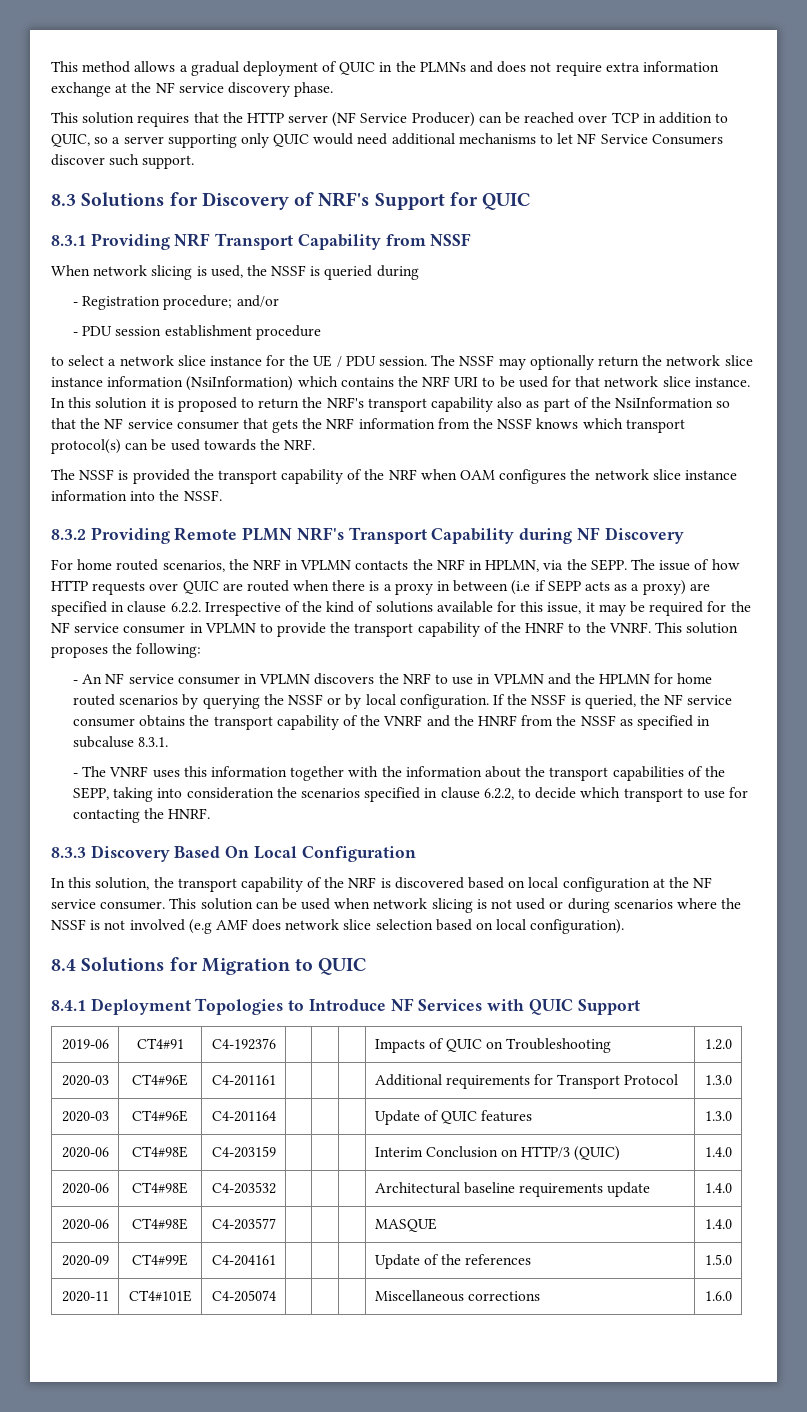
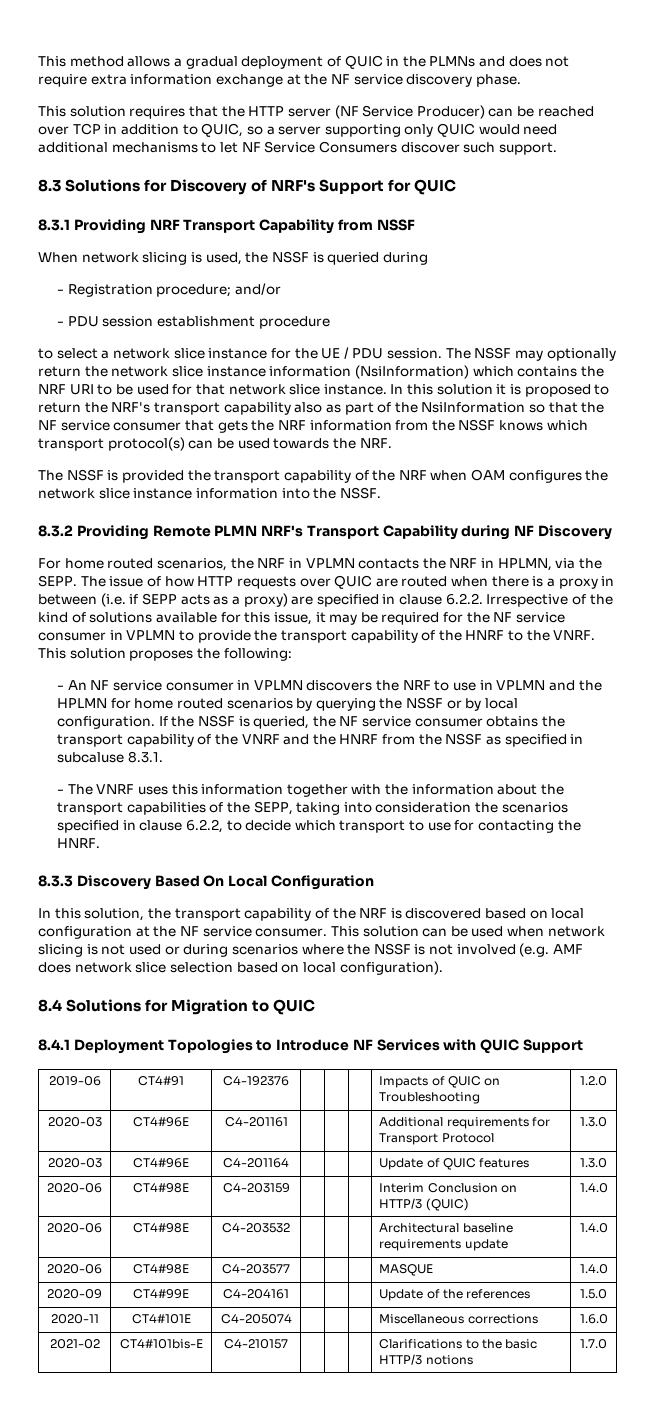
[511,580,531,595] (i.e -> [100,593,126,607] (i.e.
[188,919,212,934] (e.g -> [519,943,550,957] (e.g.
(732, 1296) none -> [49,1339,100,1349] [119,1339,203,1349] [224,1339,288,1349] [379,1339,538,1349] [379,1354,473,1365] [580,1339,607,1349] // 2021-02 | CT4#101bis-E | C4-210157 | | | | Clarifications to the basic HTTP/3 notions | 1.7.0

